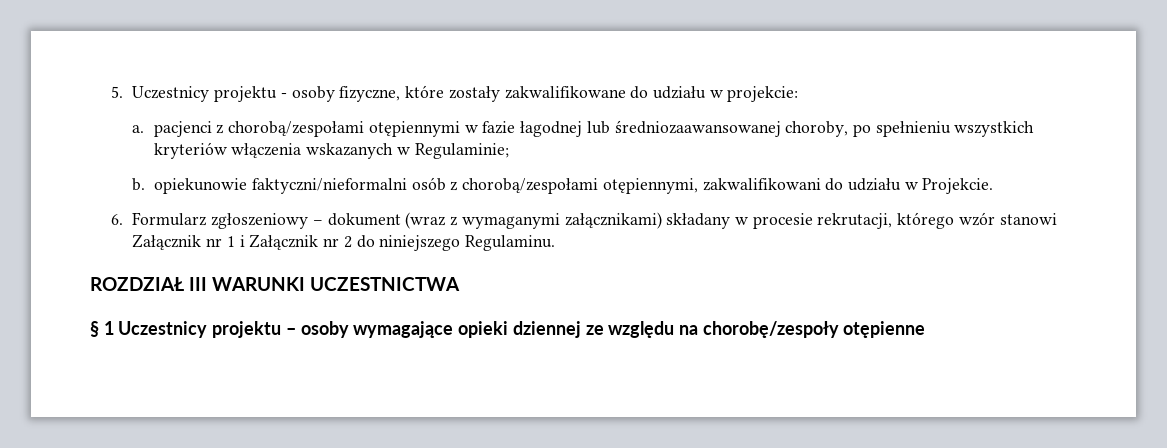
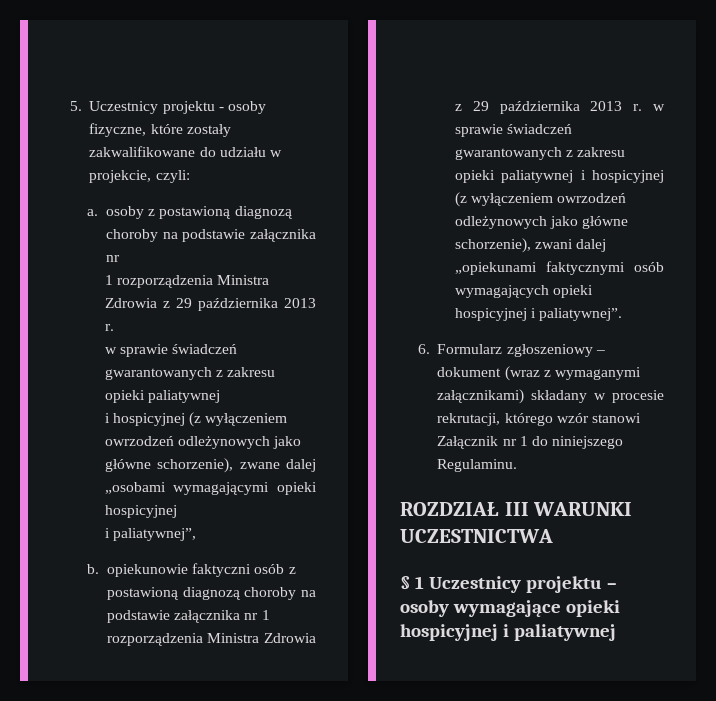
[727,86,799,102] projekcie: -> [89,170,190,183] projekcie, czyli:
[153,120,1035,137] [153,142,509,159] pacjenci z chorobą/zespołami otępiennymi w fazie łagodnej lub średniozaawansowanej choroby, po spełnieniu wszystkich kryteriów włączenia wskazanych w Regulaminie; -> [105,206,293,219] [105,229,316,242] [105,255,120,262] [104,275,270,288] [104,298,316,311] [104,324,114,331] [104,344,238,357] [104,367,276,380] [104,390,221,403] [104,412,288,427] [104,436,302,449] [104,458,316,473] [104,482,317,495] [104,505,177,518] [104,528,197,541] osoby z postawioną diagnozą choroby na podstawie załącznika nr // 1 rozporządzenia Ministra Zdrowia z 29 października 2013 r. // w sprawie świadczeń gwarantowanych z zakresu opieki paliatywnej // i hospicyjnej (z wyłączeniem owrzodzeń odleżynowych jako główne schorzenie), zwane dalej „osobami wymagającymi opieki hospicyjnej // i paliatywnej”,
[251,178,407,194] faktyczni/nieformalni -> [192,563,252,577] faktyczni
[462,178,994,194] chorobą/zespołami otępiennymi, zakwalifikowani do udziału w Projekcie. -> [106,587,316,600] [106,610,270,623] [106,633,316,646] [454,101,665,114] [454,124,573,137] [454,147,626,160] [454,170,664,183] [454,192,627,207] [454,216,629,229] [454,238,607,253] [454,261,664,275] [454,285,594,298] [454,308,623,321] postawioną diagnozą choroby na podstawie załącznika nr 1 rozporządzenia Ministra Zdrowia z 29 października 2013 r. w sprawie świadczeń gwarantowanych z zakresu opieki paliatywnej i hospicyjnej (z wyłączeniem owrzodzeń odleżynowych jako główne schorzenie), zwani dalej „opiekunami faktycznymi osób wymagających opieki hospicyjnej i paliatywnej”.
[239,234,352,250] i Załącznik nr 2 -> (528, 441) none
[512,321,926,338] dziennej ze względu na chorobę/zespoły otępienne -> [400,624,616,641] hospicyjnej i paliatywnej

